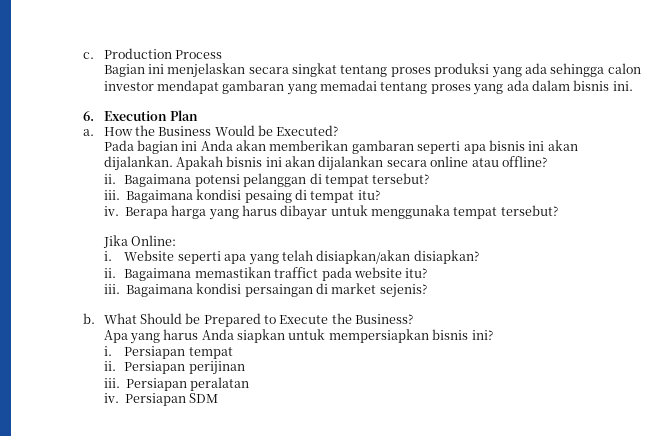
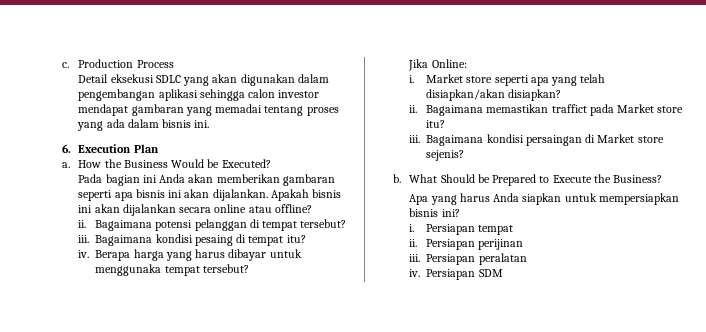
[103,63,547,78] Bagian ini menjelaskan secara singkat tentang proses produksi yang ada -> [78,74,329,86] [78,89,198,101] Detail eksekusi SDLC yang akan digunakan dalam pengembangan aplikasi
[124,250,175,261] Website -> [426,74,493,83] Market store
[353,267,402,278] website -> [617,104,684,113] Market store
[331,283,377,294] market -> [597,134,664,143] Market store

